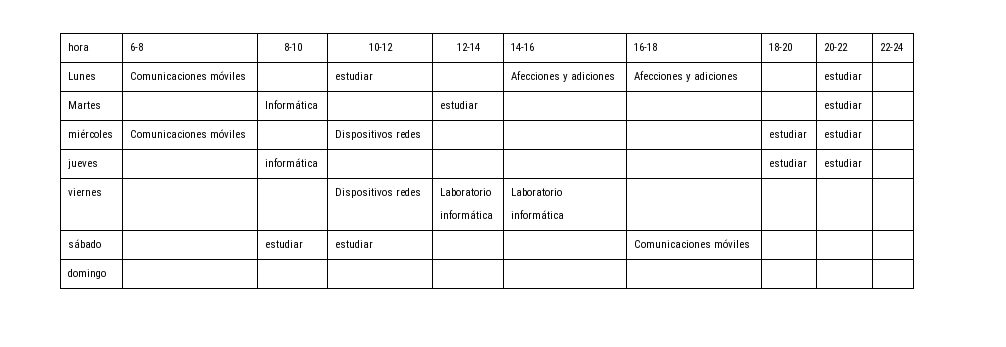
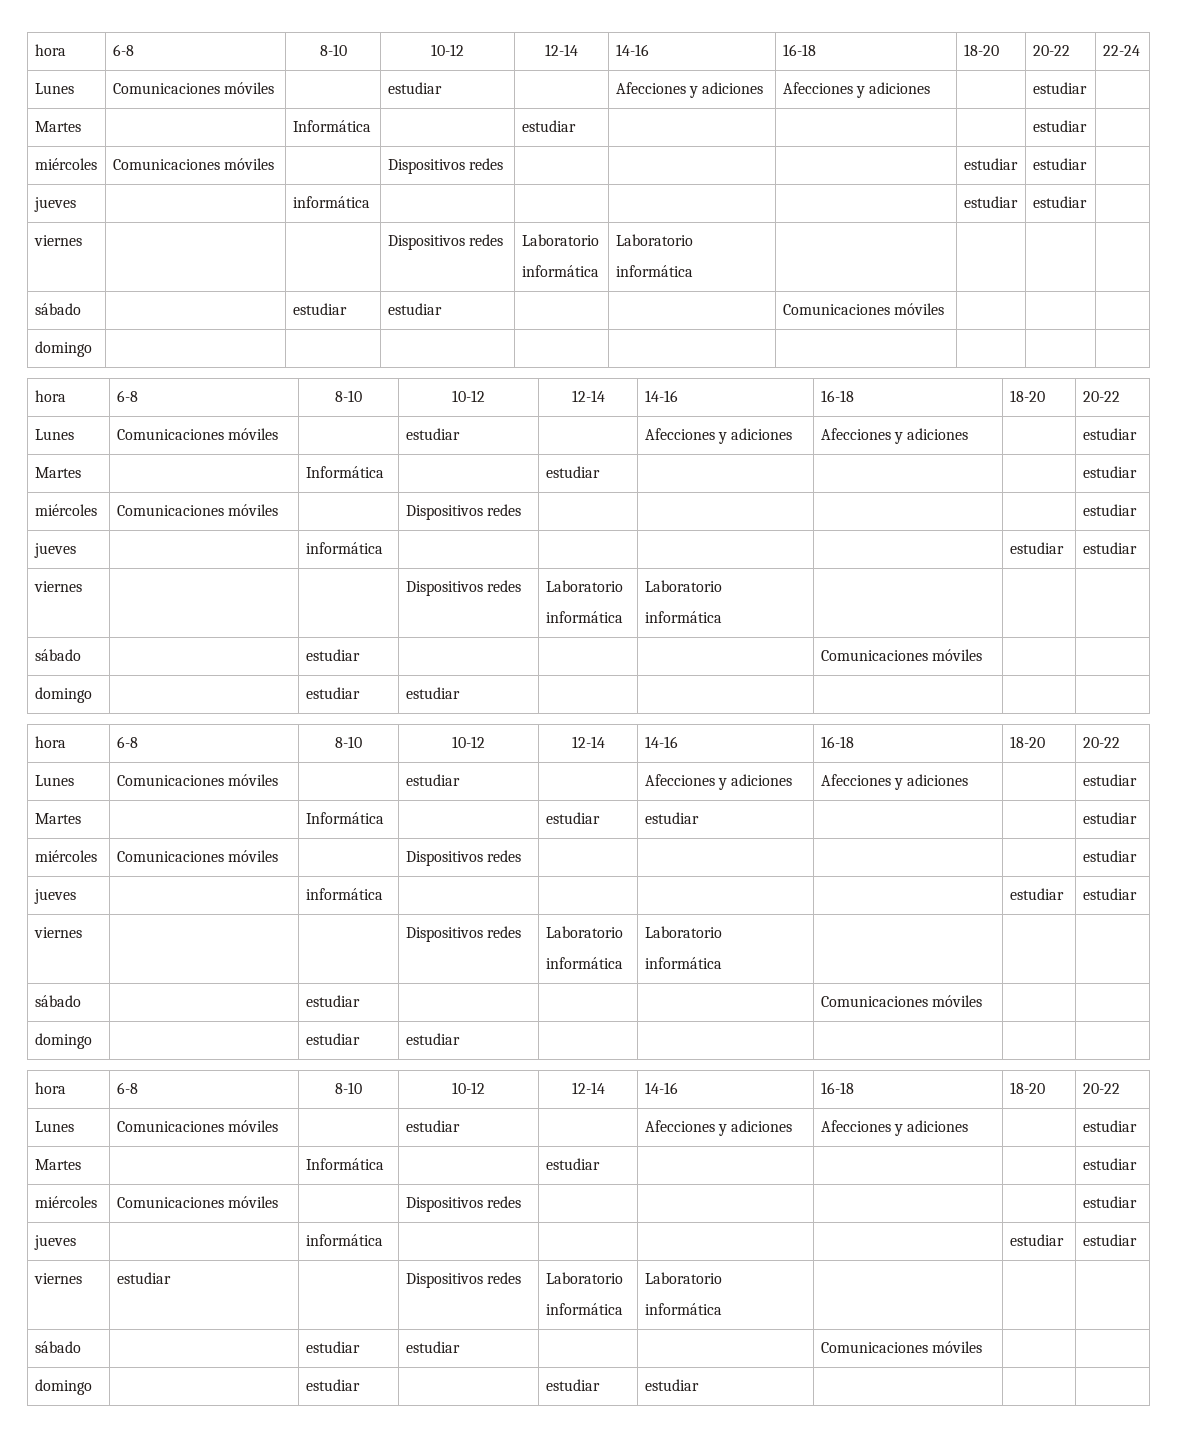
(107, 274) none -> [34,390,66,402] [116,390,138,402] [335,390,362,402] [452,390,485,402] [571,390,605,402] [644,390,678,402] [820,390,854,402] [1009,390,1045,402] [1082,391,1120,402] [34,429,74,440] [116,428,278,440] [405,428,460,440] [644,428,793,444] [820,428,969,444] [1082,428,1137,440] [34,467,81,478] [305,466,384,478] [545,466,600,478] [1082,466,1137,478] [34,504,97,516] [116,504,278,516] [405,504,521,520] [1082,504,1137,516] [33,543,76,558] [305,542,383,554] [1009,542,1064,554] [1082,542,1137,554] [33,581,82,592] [405,580,521,596] [545,580,623,592] [545,611,623,623] [644,580,722,592] [644,611,722,623] [34,649,81,661] [305,649,360,661] [820,649,982,661] [34,687,92,703] [305,687,360,699] [405,687,460,699] [34,736,66,748] [116,736,138,748] [335,736,362,748] [452,736,485,748] [571,736,605,748] [644,736,678,748] [820,736,854,748] [1009,736,1045,748] [1082,737,1120,748] [34,775,74,786] [116,774,278,786] [405,774,460,786] [644,774,793,790] [820,774,969,790] [1082,774,1137,786] [34,813,81,824] [305,812,384,824] [545,812,600,824] [644,812,699,824] [1082,812,1137,824] [34,850,97,862] [116,850,278,862] [405,850,521,866] [1082,850,1137,862] [33,889,76,904] [305,888,383,900] [1009,888,1064,900] [1082,888,1137,900] [33,927,82,938] [405,926,521,942] [545,926,623,938] [545,957,623,969] [644,926,722,938] [644,957,722,969] [34,995,81,1007] [305,995,360,1007] [820,995,982,1007] [34,1033,92,1049] [305,1033,360,1045] [405,1033,460,1045] [34,1082,66,1094] [116,1082,138,1094] [335,1082,362,1094] [452,1082,485,1094] [571,1082,605,1094] [644,1082,678,1094] [820,1082,854,1094] [1009,1082,1045,1094] [1082,1083,1120,1094] [34,1121,74,1132] [116,1120,278,1132] [405,1120,460,1132] [644,1120,793,1136] [820,1120,969,1136] [1082,1120,1137,1132] [34,1159,81,1170] [305,1158,384,1170] [545,1158,600,1170] [1082,1158,1137,1170] [34,1196,97,1208] [116,1196,278,1208] [405,1196,521,1212] [1082,1196,1137,1208] [33,1235,76,1250] [305,1234,383,1246] [1009,1234,1064,1246] [1082,1234,1137,1246] [33,1273,82,1284] [116,1272,171,1284] [405,1272,521,1288] [545,1272,623,1284] [545,1303,623,1315] [644,1272,722,1284] [644,1303,722,1315] [34,1341,81,1353] [305,1341,360,1353] [405,1341,460,1353] [820,1341,982,1353] [34,1379,92,1395] [305,1379,360,1391] [545,1379,600,1391] [644,1379,699,1391] // hora | 6-8 | 8-10 | 10-12 | 12-14 | 14-16 | 16-18 | 18-20 | 20-22 // Lunes | Comunicaciones móviles | | estudiar | | Afecciones y adiciones | Afecciones y adiciones | | estudiar // Martes | | Informática | | estudiar | | | | estudiar // miércoles | Comunicaciones móviles | | Dispositivos redes | | | | | estudiar // jueves | | informática | | | | | estudiar | estudiar // viernes | | | Dispositivos redes | Laboratorio // informática | Laboratorio // informática | | | // sábado | | estudiar | | | | Comunicaciones móviles | | // domingo | | estudiar | estudiar | | | | | // hora | 6-8 | 8-10 | 10-12 | 12-14 | 14-16 | 16-18 | 18-20 | 20-22 // Lunes | Comunicaciones móviles | | estudiar | | Afecciones y adiciones | Afecciones y adiciones | | estudiar // Martes | | Informática | | estudiar | estudiar | | | estudiar // miércoles | Comunicaciones móviles | | Dispositivos redes | | | | | estudiar // jueves | | informática | | | | | estudiar | estudiar // viernes | | | Dispositivos redes | Laboratorio // informática | Laboratorio // informática | | | // sábado | | estudiar | | | | Comunicaciones móviles | | // domingo | | estudiar | estudiar | | | | | // hora | 6-8 | 8-10 | 10-12 | 12-14 | 14-16 | 16-18 | 18-20 | 20-22 // Lunes | Comunicaciones móviles | | estudiar | | Afecciones y adiciones | Afecciones y adiciones | | estudiar // Martes | | Informática | | estudiar | | | | estudiar // miércoles | Comunicaciones móviles | | Dispositivos redes | | | | | estudiar // jueves | | informática | | | | | estudiar | estudiar // viernes | estudiar | | Dispositivos redes | Laboratorio // informática | Laboratorio // informática | | | // sábado | | estudiar | estudiar | | | Comunicaciones móviles | | // domingo | | estudiar | | estudiar | estudiar | | |

